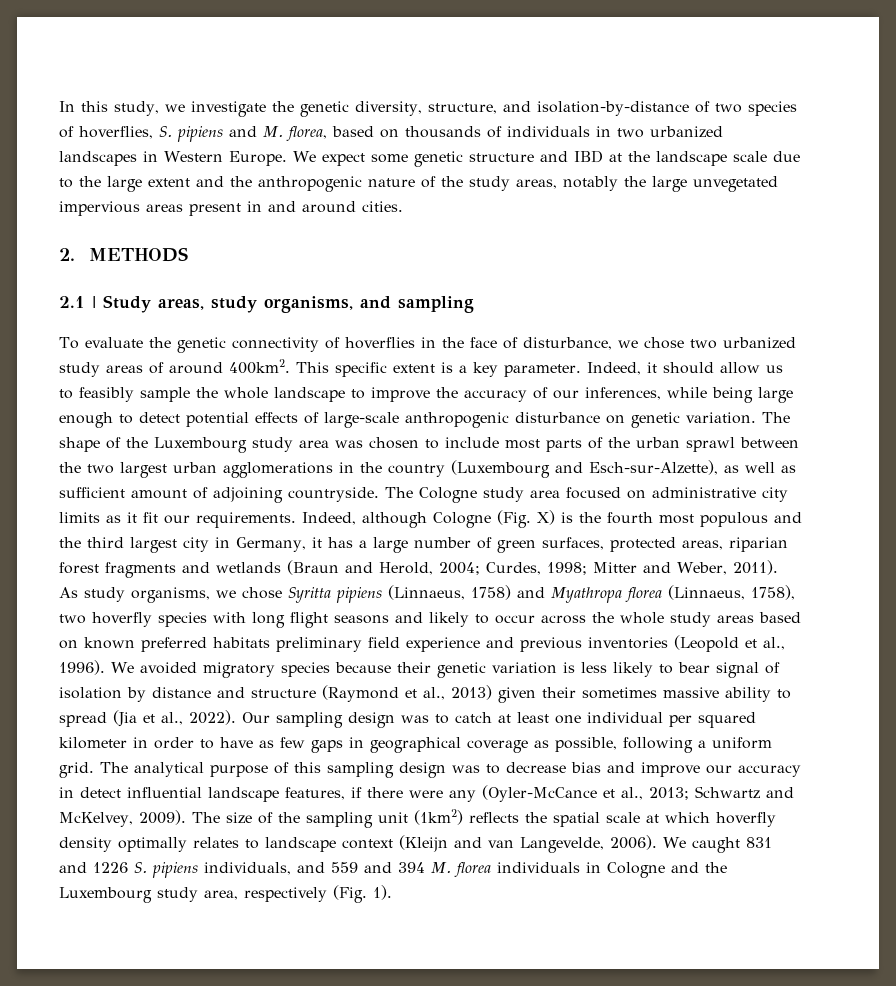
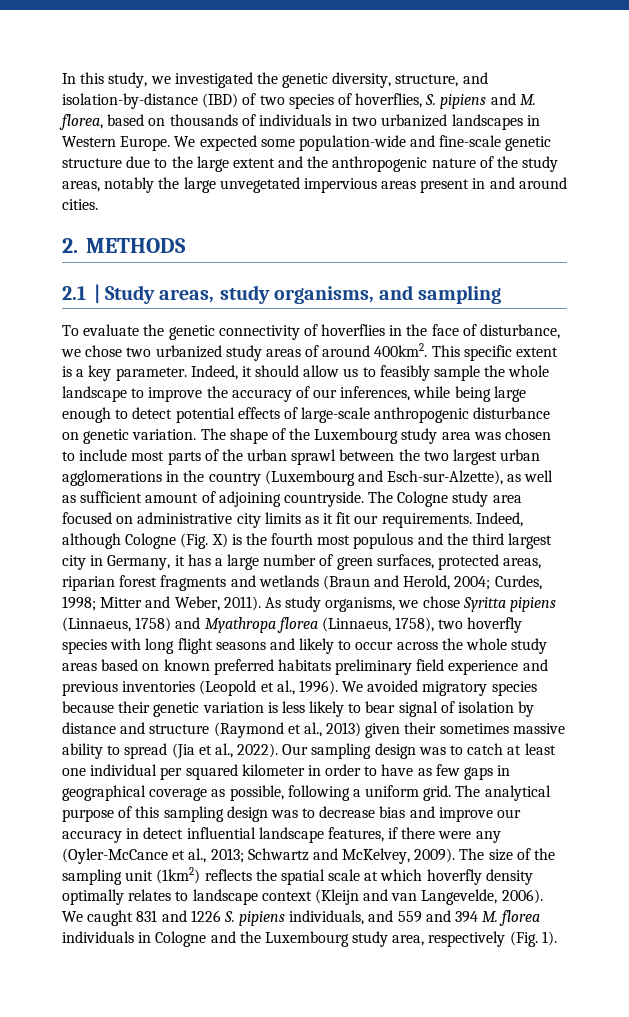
[190,101,266,117] investigate -> [174,72,253,88] investigated
(689, 108) none -> [202,93,239,108] (IBD)
[321,150,767,167] expect some genetic structure and IBD at the landscape scale -> [199,135,552,151] [62,158,122,168] expected some population-wide and fine-scale genetic structure

